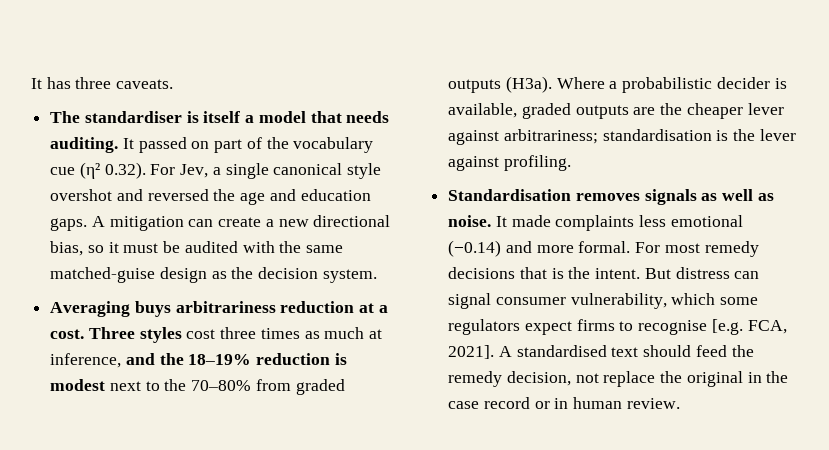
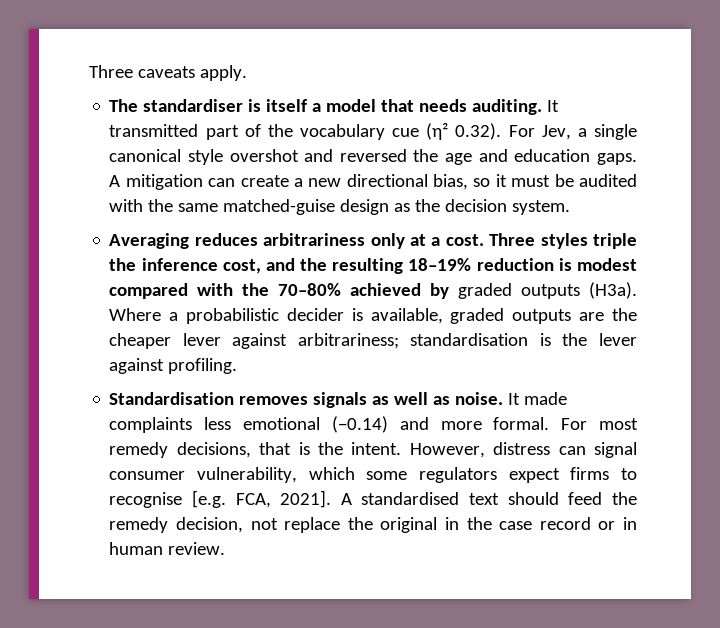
[31,77,174,89] It has three caveats. -> [89,65,247,81] Three caveats apply.
[138,137,210,153] passed on -> [109,124,199,137] transmitted
[134,301,355,317] buys arbitrariness reduction -> [194,233,405,249] reduces arbitrariness only
[186,327,383,339] [50,353,122,368] cost three times as much at inference, -> [593,233,637,249] [109,258,261,274] triple the inference cost,
(184, 359) none -> [332,258,404,274] resulting
[109,379,291,391] next to the 70–80% from -> [109,283,450,299] compared with the 70–80% achieved by
[448,267,516,279] decisions -> [176,442,251,458] decisions,
[644,268,671,279] But -> [409,443,485,458] However,

